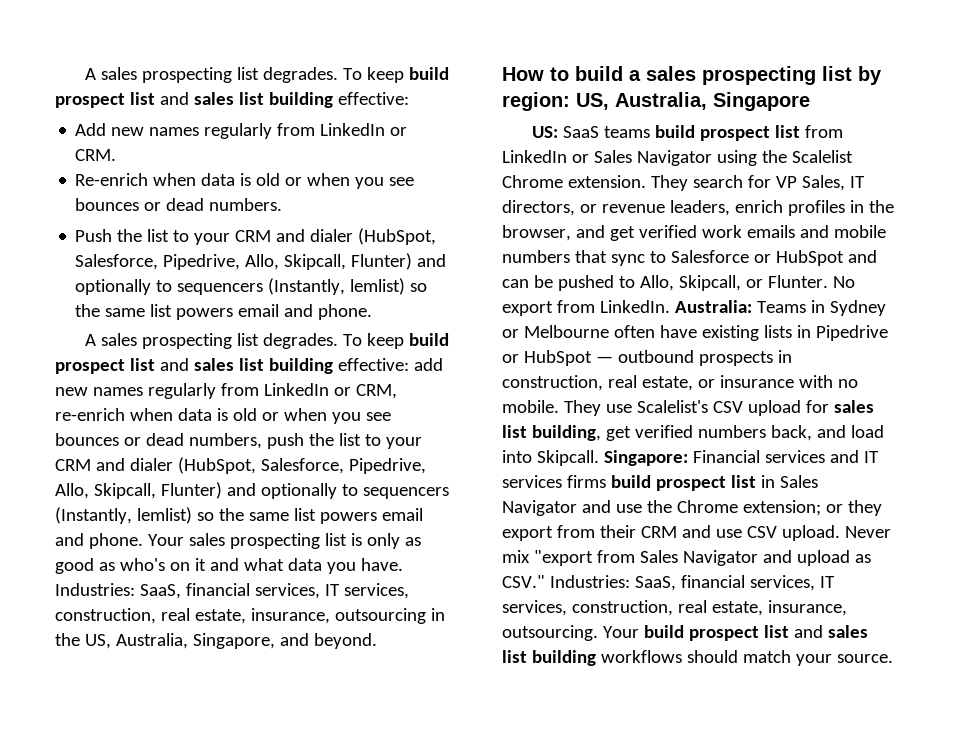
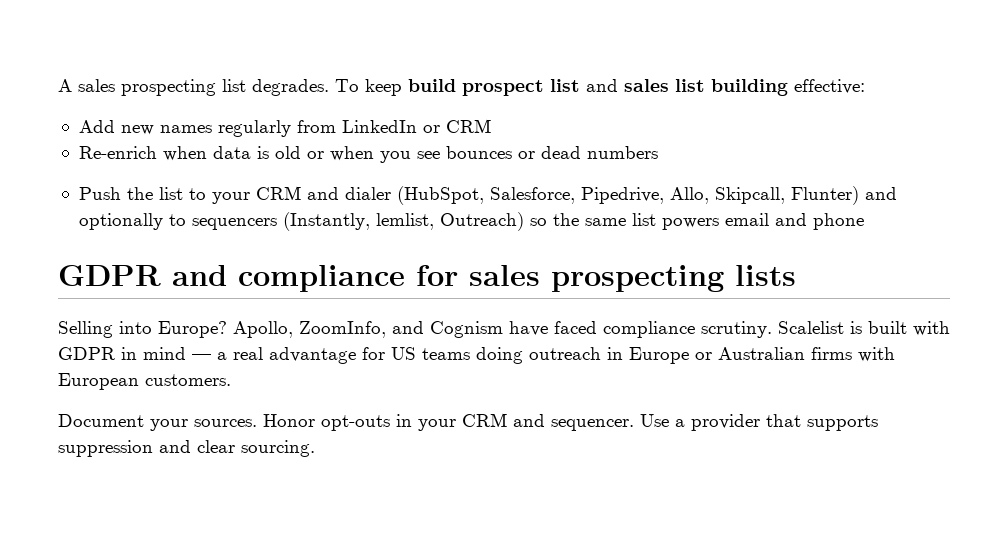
[75,149,117,161] CRM. -> [445,119,491,133] CRM
[209,198,283,211] numbers. -> [586,146,658,159] numbers
[350,278,428,295] [75,304,373,320] [85,333,450,349] [55,358,443,374] [55,383,397,399] [55,408,391,424] [55,433,422,449] [55,457,426,474] [55,482,449,499] [55,507,423,524] [55,533,421,549] [55,558,403,574] [55,583,409,599] [55,608,445,624] [55,633,377,649] [502,66,882,85] [502,92,810,111] [532,125,844,141] [502,150,853,166] [502,175,865,191] [502,200,894,216] [502,225,886,241] [502,250,877,266] [502,275,855,291] [502,300,886,316] [502,325,888,341] [502,350,792,366] [502,375,858,391] [502,400,874,416] [502,425,884,441] [502,450,879,466] [502,475,818,491] [502,500,882,516] [502,525,891,541] [502,550,871,566] [502,575,835,591] [502,600,847,616] [502,625,868,641] [502,650,893,666] lemlist) so the same list powers email and phone. // A sales prospecting list degrades. To keep build prospect list and sales list building effective: add new names regularly from LinkedIn or CRM, re-enrich when data is old or when you see bounces or dead numbers, push the list to your CRM and dialer (HubSpot, Salesforce, Pipedrive, Allo, Skipcall, Flunter) and optionally to sequencers (Instantly, lemlist) so the same list powers email and phone. Your sales prospecting list is only as good as who's on it and what data you have. Industries: SaaS, financial services, IT services, construction, real estate, insurance, outsourcing in the US, Australia, Singapore, and beyond. // How to build a sales prospecting list by region: US, Australia, Singapore // US: SaaS teams build prospect list from LinkedIn or Sales Navigator using the Scalelist Chrome extension. They search for VP Sales, IT directors, or revenue leaders, enrich profiles in the browser, and get verified work emails and mobile numbers that sync to Salesforce or HubSpot and can be pushed to Allo, Skipcall, or Flunter. No export from LinkedIn. Australia: Teams in Sydney or Melbourne often have existing lists in Pipedrive or HubSpot — outbound prospects in construction, real estate, or insurance with no mobile. They use Scalelist's CSV upload for sales list building, get verified numbers back, and load into Skipcall. Singapore: Financial services and IT services firms build prospect list in Sales Navigator and use the Chrome extension; or they export from their CRM and use CSV upload. Never mix "export from Sales Navigator and upload as CSV." Industries: SaaS, financial services, IT services, construction, real estate, insurance, outsourcing. Your build prospect list and sales list building workflows should match your source. -> [375,212,864,231] [58,265,796,292] [58,321,950,338] [58,347,895,364] [58,373,231,390] [58,413,878,431] [58,440,315,457] lemlist, Outreach) so the same list powers email and phone // GDPR and compliance for sales prospecting lists // Selling into Europe? Apollo, ZoomInfo, and Cognism have faced compliance scrutiny. Scalelist is built with GDPR in mind — a real advantage for US teams doing outreach in Europe or Australian firms with European customers. // Document your sources. Honor opt-outs in your CRM and sequencer. Use a provider that supports suppression and clear sourcing.

